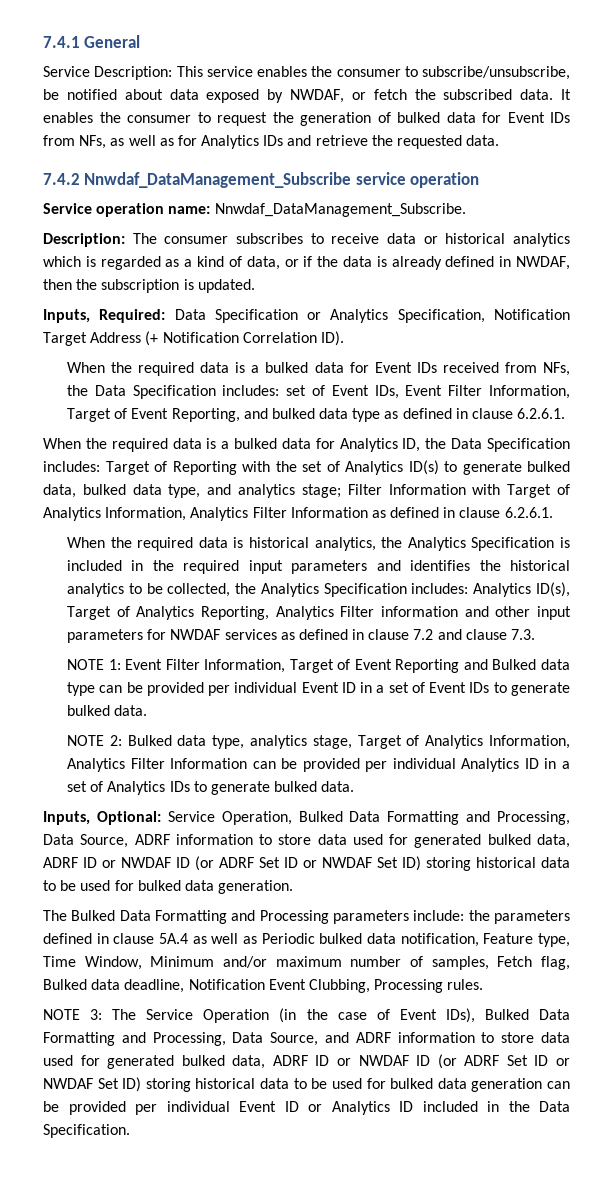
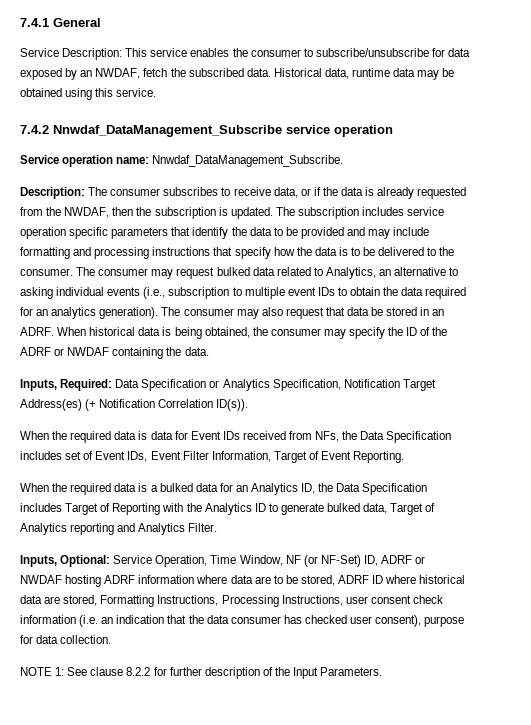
[422,66,570,80] [43,89,163,100] subscribe/unsubscribe, be notified about -> [315,48,445,57] subscribe/unsubscribe for
[290,89,366,103] NWDAF, or -> [80,68,141,79] an NWDAF,
[560,89,571,100] [43,112,570,126] [43,135,500,149] It enables the consumer to request the generation of bulked data for Event IDs from NFs, as well as for Analytics IDs and retrieve the requested data. -> [273,68,455,80] [20,88,157,100] Historical data, runtime data may be obtained using this service.
[387,233,571,247] [43,256,242,270] data or historical analytics which is regarded as a kind of -> (271, 191) none
[445,256,512,267] defined in -> [417,187,467,199] [20,207,62,216] requested from the
(255, 286) none -> [275,207,445,219] [20,227,430,239] [20,247,455,259] [20,267,459,279] [20,287,467,299] [20,307,445,319] [20,327,448,339] [20,347,209,359] The subscription includes service operation specific parameters that identify the data to be provided and may include formatting and processing instructions that specify how the data is to be delivered to the consumer. The consumer may request bulked data related to Analytics, an alternative to asking individual events (i.e., subscription to multiple event IDs to obtain the data required for an analytics generation). The consumer may also request that data be stored in an ADRF. When historical data is being obtained, the consumer may specify the ID of the ADRF or NWDAF containing the data.
[90,332,142,343] Address -> [20,399,82,411] Address(es)
[320,331,344,346] [66,362,570,376] [66,385,571,399] [66,408,566,422] [43,438,335,452] ID). // When the required data is a bulked data for Event IDs received from NFs, the Data Specification includes: set of Event IDs, Event Filter Information, Target of Event Reporting, and bulked data type as defined in clause 6.2.6.1. // When the required data is a bulked data for -> [216,399,249,411] [20,431,452,443] [20,451,405,463] [20,483,248,495] ID(s)). // When the required data is data for Event IDs received from NFs, the Data Specification includes set of Event IDs, Event Filter Information, Target of Event Reporting. // When the required data is a bulked data for an
[43,461,100,472] includes: -> [20,503,62,512] includes
[302,460,570,475] [43,484,570,498] [43,507,553,521] [66,537,570,551] [66,560,570,574] [66,582,571,597] [66,606,571,620] [66,629,536,643] [66,659,571,673] [66,682,571,696] [66,705,148,716] [66,735,571,749] [66,758,571,772] [66,781,355,795] [43,811,570,825] [43,834,570,848] [43,856,570,871] [43,880,294,894] [43,910,570,924] [43,933,570,947] [43,956,570,970] [43,979,484,993] [43,1008,570,1023] [43,1032,571,1046] [43,1054,570,1069] [43,1077,571,1092] [43,1101,570,1115] [43,1124,130,1138] set of Analytics ID(s) to generate bulked data, bulked data type, and analytics stage; Filter Information with Target of Analytics Information, Analytics Filter Information as defined in clause 6.2.6.1. // When the required data is historical analytics, the Analytics Specification is included in the required input parameters and identifies the historical analytics to be collected, the Analytics Specification includes: Analytics ID(s), Target of Analytics Reporting, Analytics Filter information and other input parameters for NWDAF services as defined in clause 7.2 and clause 7.3. // NOTE 1: Event Filter Information, Target of Event Reporting and Bulked data type can be provided per individual Event ID in a set of Event IDs to generate bulked data. // NOTE 2: Bulked data type, analytics stage, Target of Analytics Information, Analytics Filter Information can be provided per individual Analytics ID in a set of Analytics IDs to generate bulked data. // Inputs, Optional: Service Operation, Bulked Data Formatting and Processing, Data Source, ADRF information to store data used for generated bulked data, ADRF ID or NWDAF ID (or ADRF Set ID or NWDAF Set ID) storing historical data to be used for bulked data generation. // The Bulked Data Formatting and Processing parameters include: the parameters defined in clause 5A.4 as well as Periodic bulked data notification, Feature type, Time Window, Minimum and/or maximum number of samples, Fetch flag, Bulked data deadline, Notification Event Clubbing, Processing rules. // NOTE 3: The Service Operation (in the case of Event IDs), Bulked Data Formatting and Processing, Data Source, and ADRF information to store data used for generated bulked data, ADRF ID or NWDAF ID (or ADRF Set ID or NWDAF Set ID) storing historical data to be used for bulked data generation can be provided per individual Event ID or Analytics ID included in the Data Specification. -> [204,503,436,515] [20,523,218,535] [20,555,426,567] [20,575,466,587] [20,595,443,607] [20,615,465,627] [20,635,112,644] [20,667,383,679] Analytics ID to generate bulked data, Target of Analytics reporting and Analytics Filter. // Inputs, Optional: Service Operation, Time Window, NF (or NF-Set) ID, ADRF or NWDAF hosting ADRF information where data are to be stored, ADRF ID where historical data are stored, Formatting Instructions, Processing Instructions, user consent check information (i.e. an indication that the data consumer has checked user consent), purpose for data collection. // NOTE 1: See clause 8.2.2 for further description of the Input Parameters.

